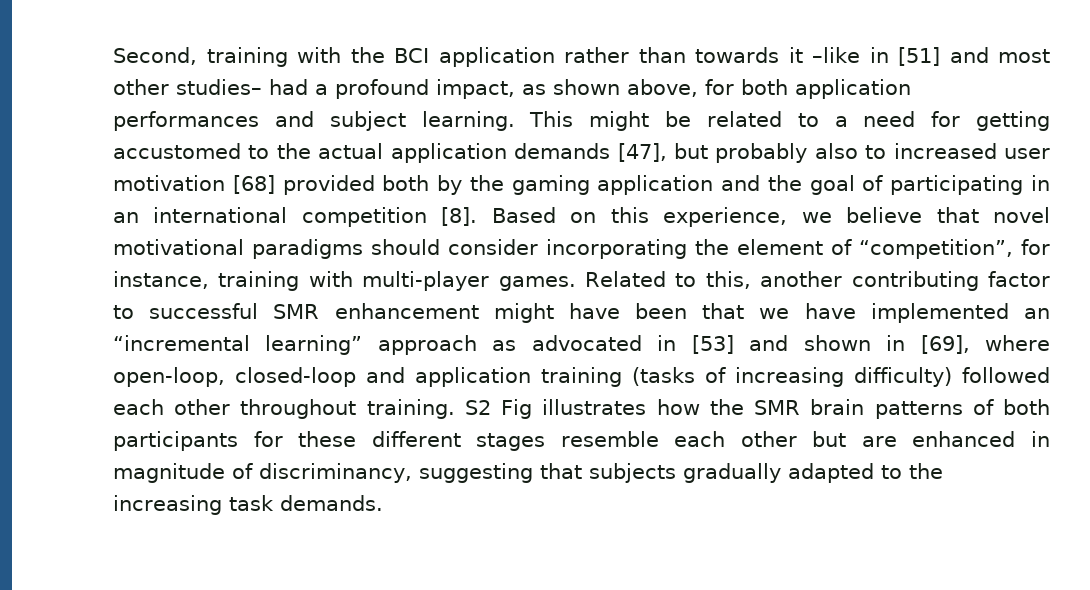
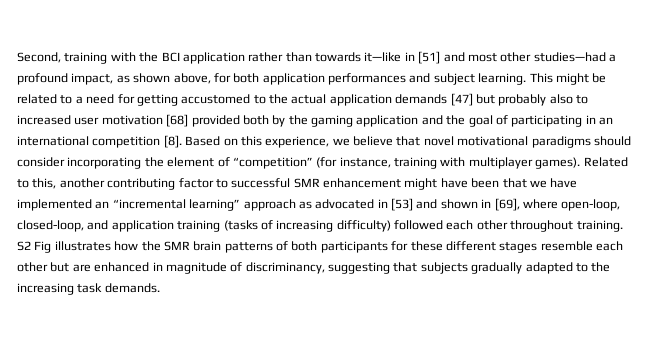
[788,47,861,63] it –like -> [364,52,402,62] it—like
[176,79,308,95] studies– had -> [533,52,606,62] studies—had
[617,143,667,162] [47], -> [450,93,473,106] [47]
[859,239,1050,259] “competition”, for -> [232,157,338,169] “competition” (for
[362,271,576,291] multi-player games. -> [468,157,581,169] multiplayer games).
[235,367,356,387] closed-loop -> [17,220,84,232] closed-loop,

